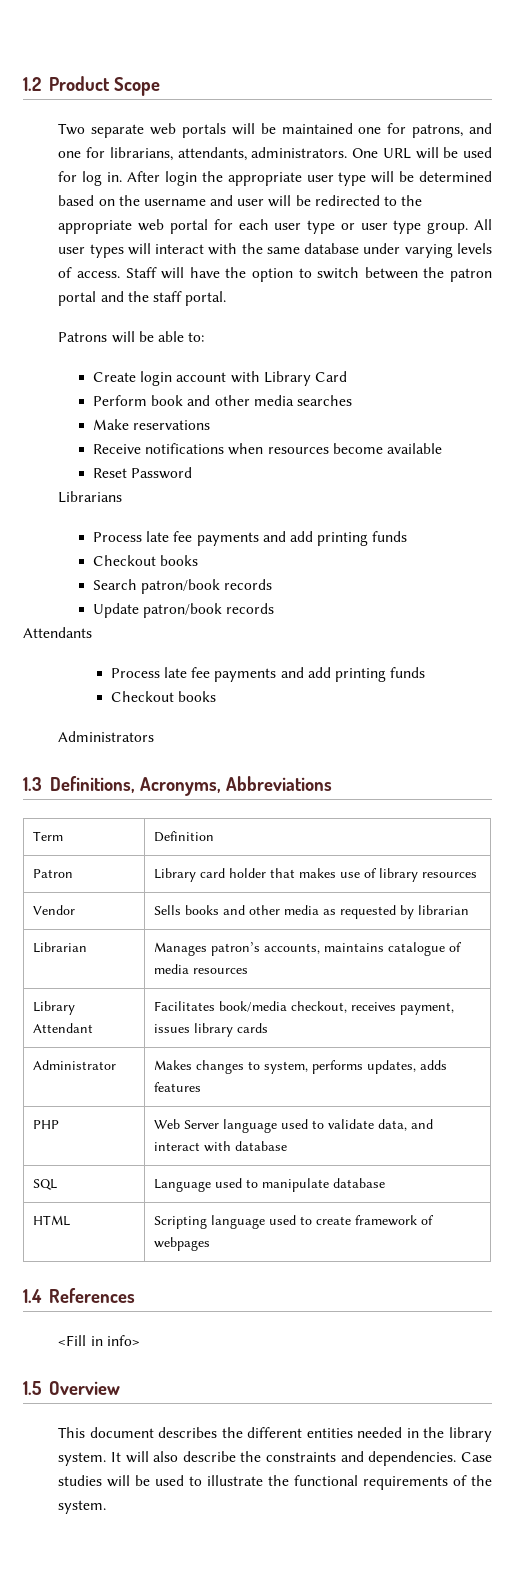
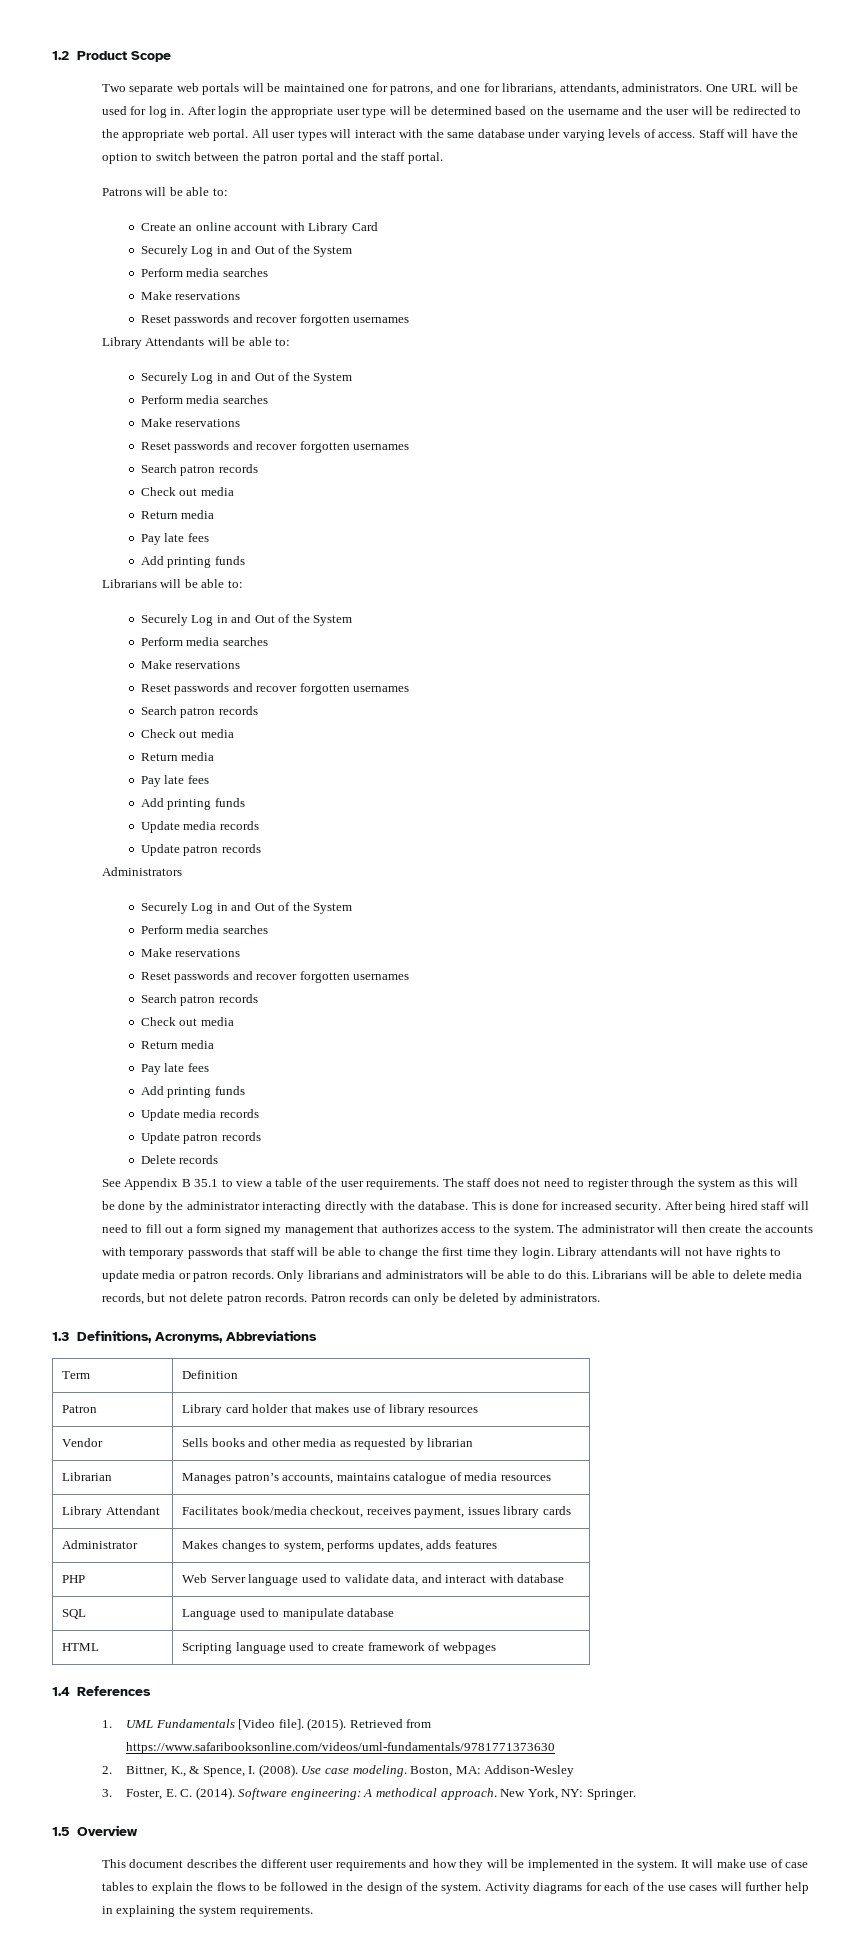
(234, 200) none -> [645,106,663,115] the
[169,219,469,234] portal for each user type or user type group. -> [213,129,249,141] portal.
[140,371,173,386] login -> [179,222,231,231] an online
[93,395,353,406] [93,419,211,430] [93,443,443,455] [93,467,193,479] [58,491,123,503] [93,531,408,546] [93,555,199,566] [93,579,273,594] [93,603,275,618] [23,627,92,638] [110,667,426,682] [110,691,216,702] [58,731,155,742] Perform book and other media searches // Make reservations // Receive notifications when resources become available // Reset Password // Librarians // Process late fee payments and add printing funds // Checkout books // Search patron/book records // Update patron/book records // Attendants // Process late fee payments and add printing funds // Checkout books // Administrators -> [140,245,353,257] [140,268,268,277] [140,291,241,300] [140,314,410,326] [101,337,291,349] [140,372,353,384] [140,395,268,404] [140,418,241,427] [140,441,410,453] [140,464,258,476] [140,487,234,496] [140,510,215,519] [140,533,209,545] [140,556,245,568] [101,579,243,588] [140,614,353,626] [140,637,268,646] [140,660,241,669] [140,683,410,695] [140,706,258,718] [140,729,234,738] [140,752,215,761] [140,775,209,787] [140,798,245,810] [140,821,259,833] [140,844,261,856] [101,867,182,876] [140,902,353,914] [140,925,268,934] [140,948,241,957] [140,971,410,983] [140,994,258,1006] [140,1017,234,1026] [140,1040,215,1049] [140,1063,209,1075] [140,1086,245,1098] [140,1109,259,1121] [140,1132,261,1144] [140,1155,219,1164] [101,1178,798,1190] [101,1201,809,1213] [101,1224,814,1236] [101,1247,782,1259] [101,1270,803,1282] [101,1293,601,1305] Securely Log in and Out of the System // Perform media searches // Make reservations // Reset passwords and recover forgotten usernames // Library Attendants will be able to: // Securely Log in and Out of the System // Perform media searches // Make reservations // Reset passwords and recover forgotten usernames // Search patron records // Check out media // Return media // Pay late fees // Add printing funds // Librarians will be able to: // Securely Log in and Out of the System // Perform media searches // Make reservations // Reset passwords and recover forgotten usernames // Search patron records // Check out media // Return media // Pay late fees // Add printing funds // Update media records // Update patron records // Administrators // Securely Log in and Out of the System // Perform media searches // Make reservations // Reset passwords and recover forgotten usernames // Search patron records // Check out media // Return media // Pay late fees // Add printing funds // Update media records // Update patron records // Delete records // See Appendix B 35.1 to view a table of the user requirements. The staff does not need to register through the system as this will be done by the administrator interacting directly with the database. This is done for increased security. After being hired staff will need to fill out a form signed my management that authorizes access to the system. The administrator will then create the accounts with temporary passwords that staff will be able to change the first time they login. Library attendants will not have rights to update media or patron records. Only librarians and administrators will be able to do this. Librarians will be able to delete media records, but not delete patron records. Patron records can only be deleted by administrators.
[58,1335,140,1346] <Fill in info> -> [101,1718,432,1731] [126,1742,556,1754] [101,1764,575,1777] [101,1787,636,1800] 1. UML Fundamentals [Video file]. (2015). Retrieved from https://www.safaribooksonline.com/videos/uml-fundamentals/9781771373630 // 2. Bittner, K., & Spence, I. (2008). Use case modeling. Boston, MA: Addison-Wesley // 3. Foster, E. C. (2014). Software engineering: A methodical approach. New York, NY: Springer.
[306,1427,493,1442] entities needed in the library -> [310,1859,634,1871] user requirements and how they will be implemented in the
[153,1451,492,1466] [58,1475,492,1490] [58,1500,107,1514] also describe the constraints and dependencies. Case studies will be used to illustrate the functional requirements of the system. -> [716,1859,809,1868] [101,1882,809,1894] [101,1905,313,1917] make use of case tables to explain the flows to be followed in the design of the system. Activity diagrams for each of the use cases will further help in explaining the system requirements.

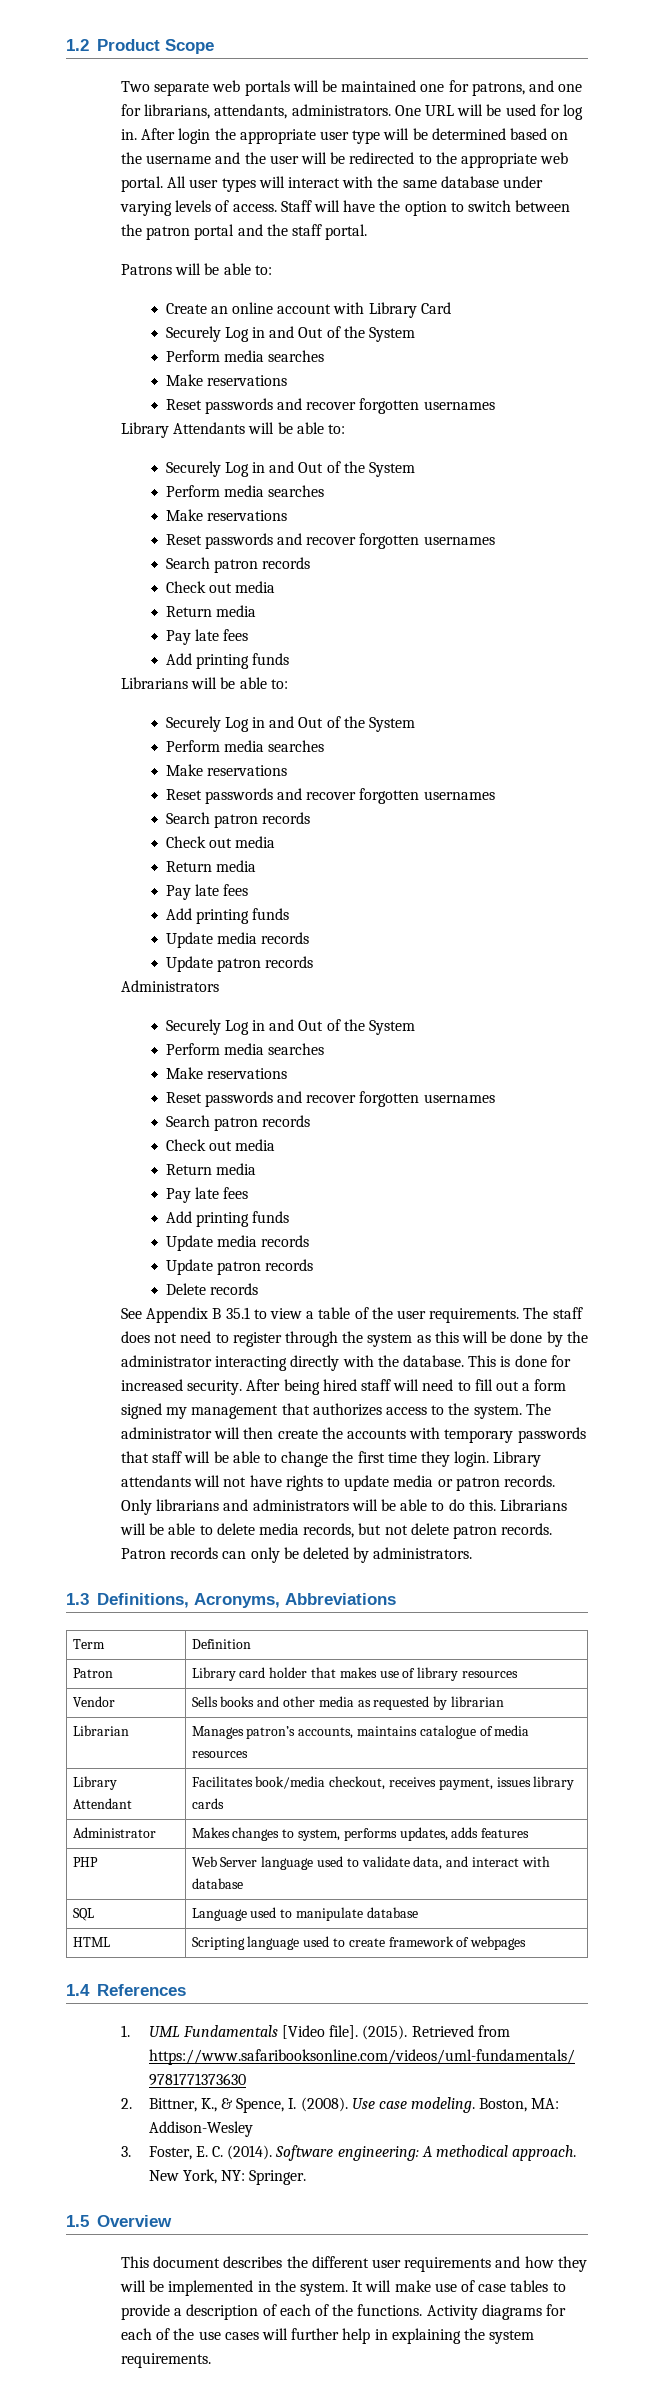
[151,1882,482,1894] explain the flows to be followed in the design of the system. -> [121,2304,423,2320] provide a description of each of the functions.

